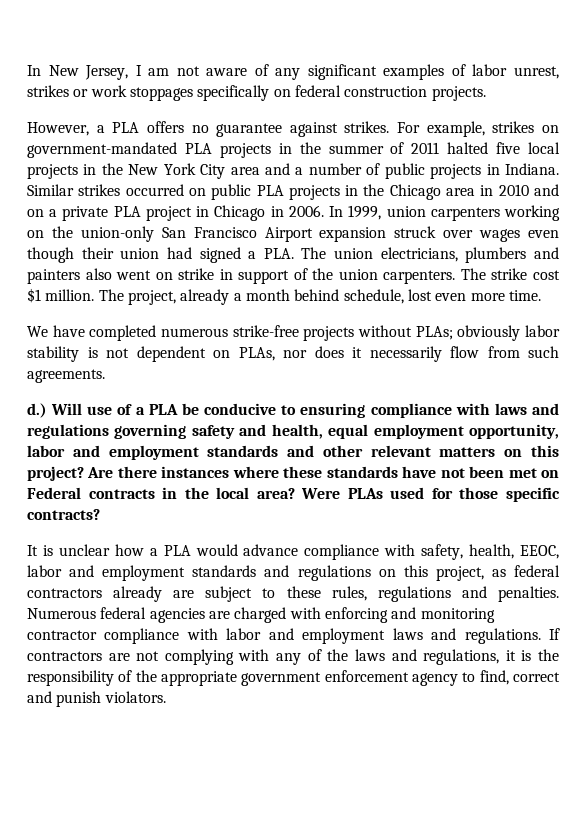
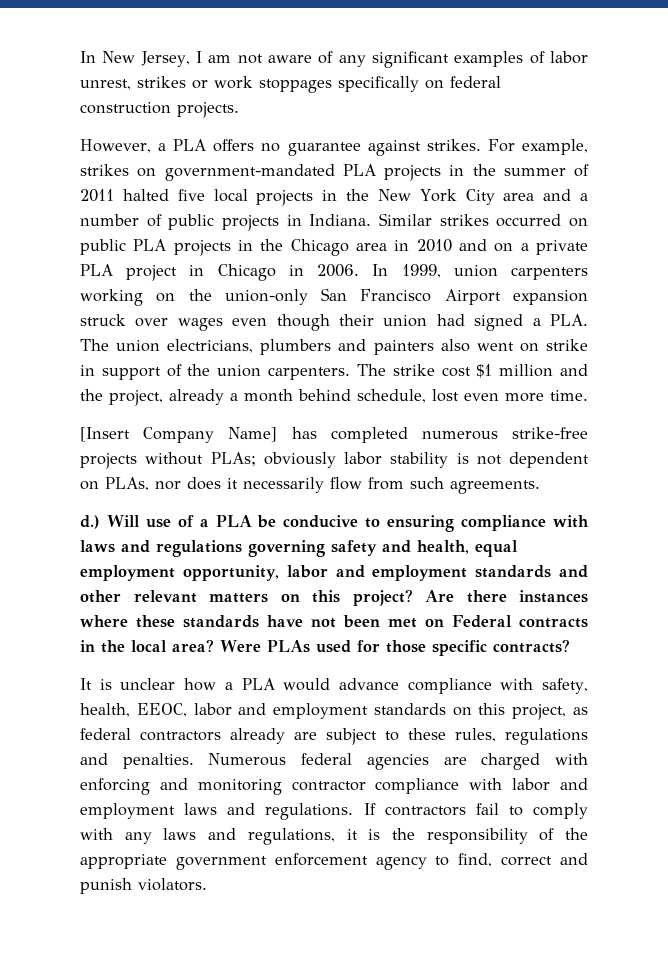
[45,289,124,301] million. The -> [499,364,588,377] [80,389,103,401] million and the
[27,325,85,337] We have -> [80,427,317,443] [Insert Company Name] has
[264,565,371,581] and regulations -> (446, 709) none
[108,649,349,665] are not complying with any of the -> [475,803,588,819] [80,828,152,844] fail to comply with any

